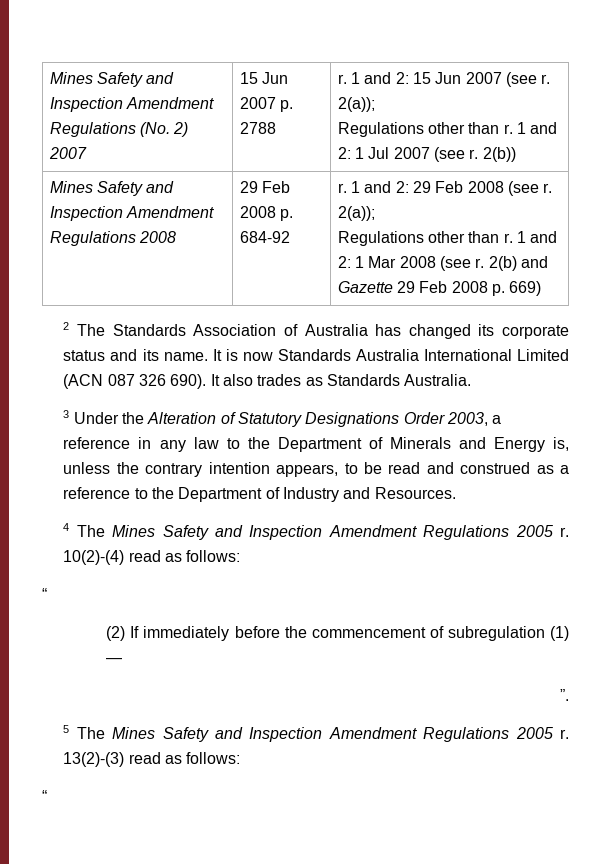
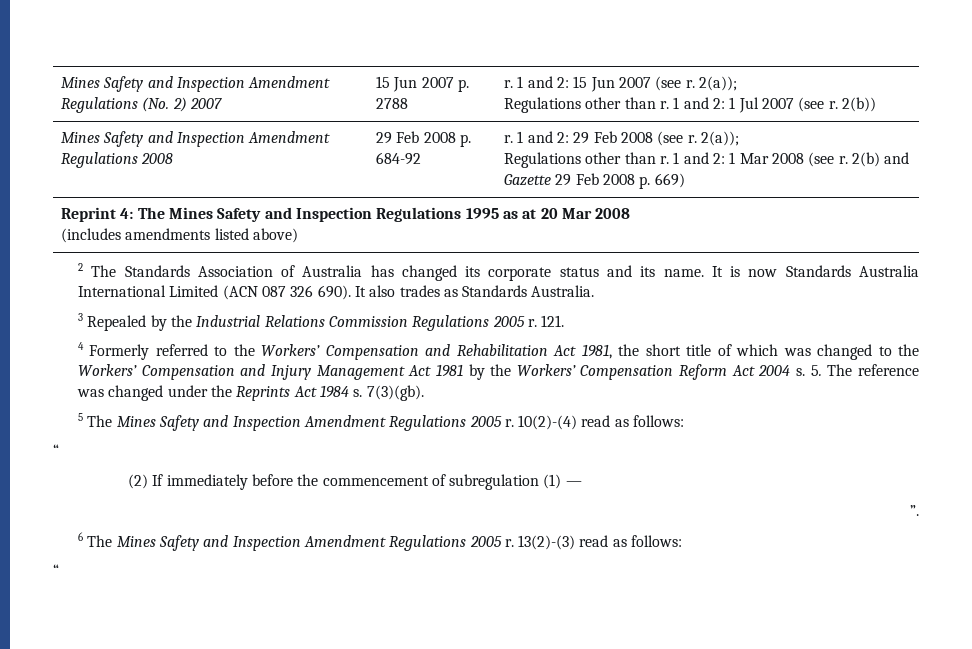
(542, 288) none -> [61,207,631,222] [61,228,299,243] // Reprint 4: The Mines Safety and Inspection Regulations 1995 as at 20 Mar 2008 // (includes amendments listed above)
[73,412,502,427] [63,437,569,452] [63,462,570,477] [63,487,456,502] [63,523,70,531] Under the Alteration of Statutory Designations Order 2003, a reference in any law to the Department of Minerals and Energy is, unless the contrary intention appears, to be read and construed as a reference to the Department of Industry and Resources. // 4 -> [87,315,565,331] [77,342,919,360] [77,364,920,380] [76,385,424,401] [77,413,83,421] Repealed by the Industrial Relations Commission Regulations 2005 r. 121. // 4 Formerly referred to the Workers’ Compensation and Rehabilitation Act 1981, the short title of which was changed to the Workers’ Compensation and Injury Management Act 1981 by the Workers’ Compensation Reform Act 2004 s. 5. The reference was changed under the Reprints Act 1984 s. 7(3)(gb). // 5
[63,725,70,733] 5 -> [77,532,83,541] 6

